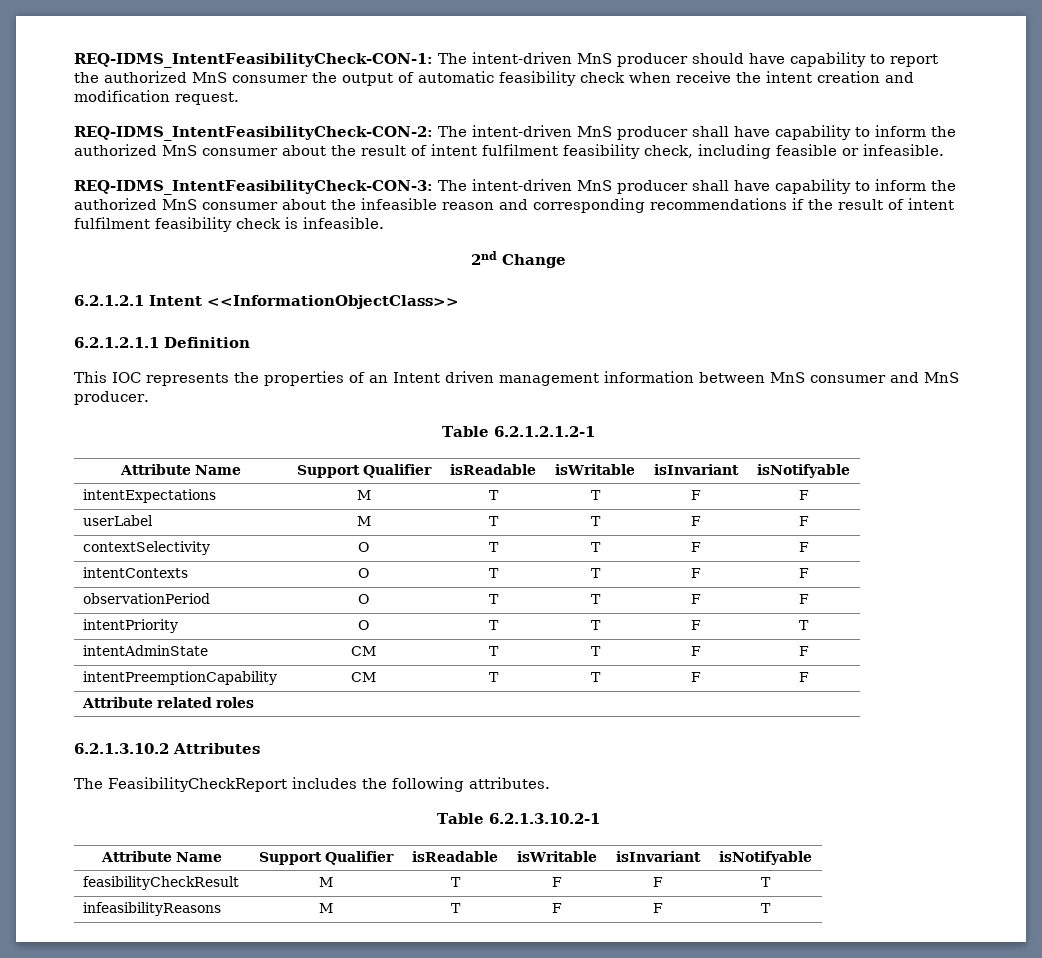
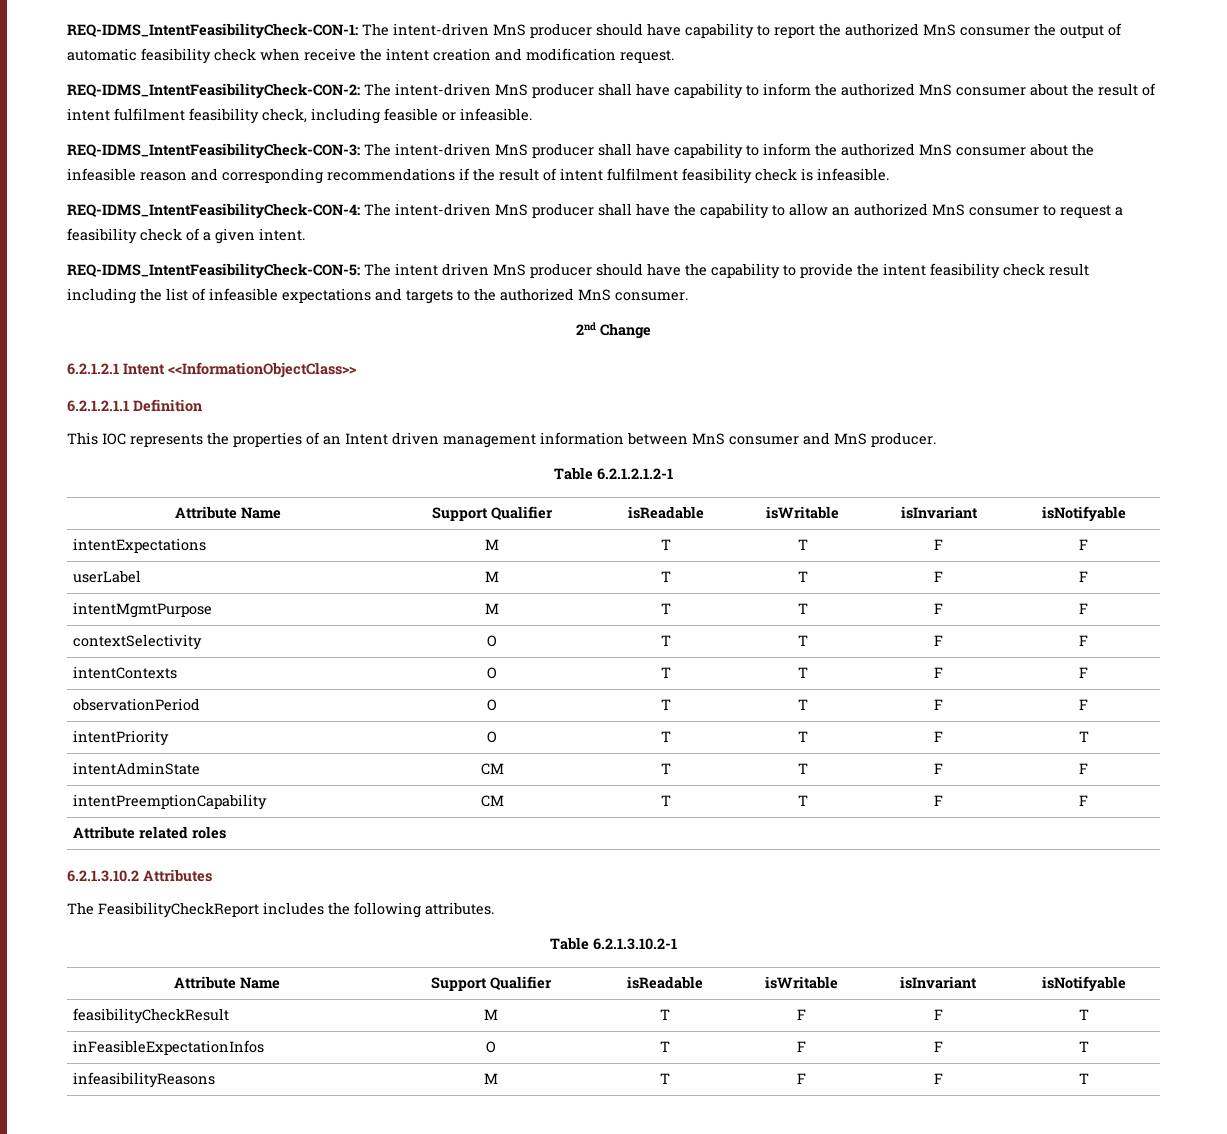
(384, 223) none -> [67,203,1123,219] [67,228,305,244] [67,263,1089,279] [67,288,688,304] // REQ-IDMS_IntentFeasibilityCheck-CON-4: The intent-driven MnS producer shall have the capability to allow an authorized MnS consumer to request a feasibility check of a given intent. // REQ-IDMS_IntentFeasibilityCheck-CON-5: The intent driven MnS producer should have the capability to provide the intent feasibility check result including the list of infeasible expectations and targets to the authorized MnS consumer.
(809, 521) none -> [73,602,213,618] [485,603,499,614] [661,603,671,614] [797,603,808,614] [934,603,943,614] [1079,603,1088,614] // intentMgmtPurpose | M | T | T | F | F
(771, 882) none -> [73,1040,265,1055] [485,1041,496,1053] [660,1041,670,1052] [797,1041,806,1052] [933,1041,943,1052] [1078,1041,1089,1052] // inFeasibleExpectationInfos | O | T | F | F | T

